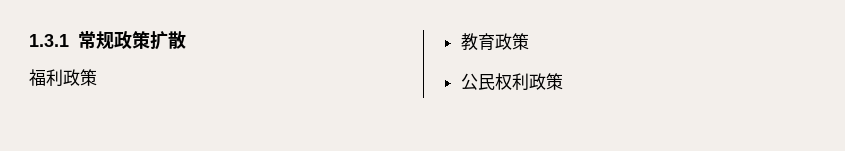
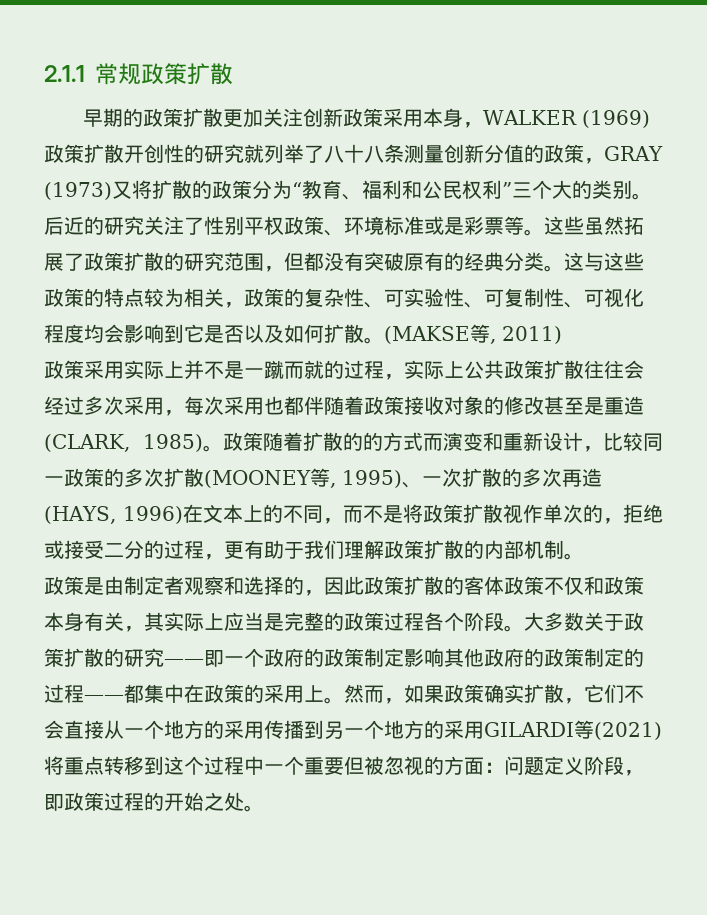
[29,34,69,47] 1.3.1 -> [44,65,85,82] 2.1.1
[29,69,97,86] [460,33,529,51] [460,73,563,91] 福利政策 // 教育政策 // 公民权利政策 -> [82,108,650,128] [44,144,663,164] [44,180,652,200] [44,216,644,236] [44,252,644,272] [44,288,644,308] [44,324,562,344] [44,360,644,380] [44,396,644,416] [44,432,663,452] [44,468,602,488] [44,504,663,524] [44,540,584,560] [44,576,644,596] [44,612,644,632] [44,648,644,667] [44,684,644,704] [44,720,662,740] [44,756,644,776] [44,792,264,812] 早期的政策扩散更加关注创新政策采用本身，WALKER (1969)政策扩散开创性的研究就列举了八十八条测量创新分值的政策，GRAY (1973)又将扩散的政策分为“教育、福利和公民权利”三个大的类别。后近的研究关注了性别平权政策、环境标准或是彩票等。这些虽然拓展了政策扩散的研究范围，但都没有突破原有的经典分类。这与这些政策的特点较为相关，政策的复杂性、可实验性、可复制性、可视化程度均会影响到它是否以及如何扩散。(MAKSE等, 2011) // 政策采用实际上并不是一蹴而就的过程，实际上公共政策扩散往往会经过多次采用，每次采用也都伴随着政策接收对象的修改甚至是重造(CLARK, 1985)。政策随着扩散的的方式而演变和重新设计，比较同一政策的多次扩散(MOONEY等, 1995)、一次扩散的多次再造(HAYS, 1996)在文本上的不同，而不是将政策扩散视作单次的，拒绝或接受二分的过程，更有助于我们理解政策扩散的内部机制。 // 政策是由制定者观察和选择的，因此政策扩散的客体政策不仅和政策本身有关，其实际上应当是完整的政策过程各个阶段。大多数关于政策扩散的研究——即一个政府的政策制定影响其他政府的政策制定的过程——都集中在政策的采用上。然而，如果政策确实扩散，它们不会直接从一个地方的采用传播到另一个地方的采用GILARDI等(2021)将重点转移到这个过程中一个重要但被忽视的方面：问题定义阶段，即政策过程的开始之处。

